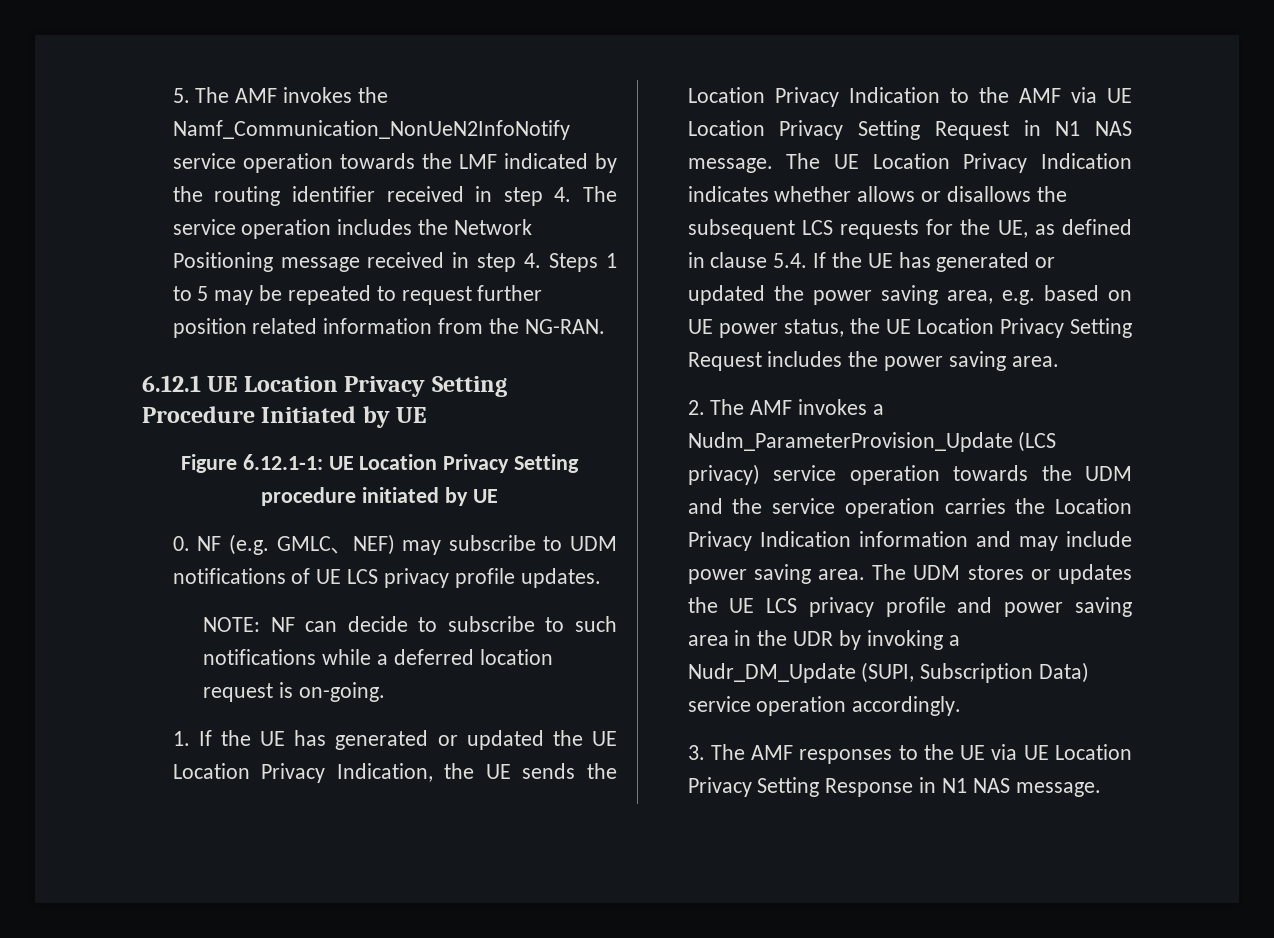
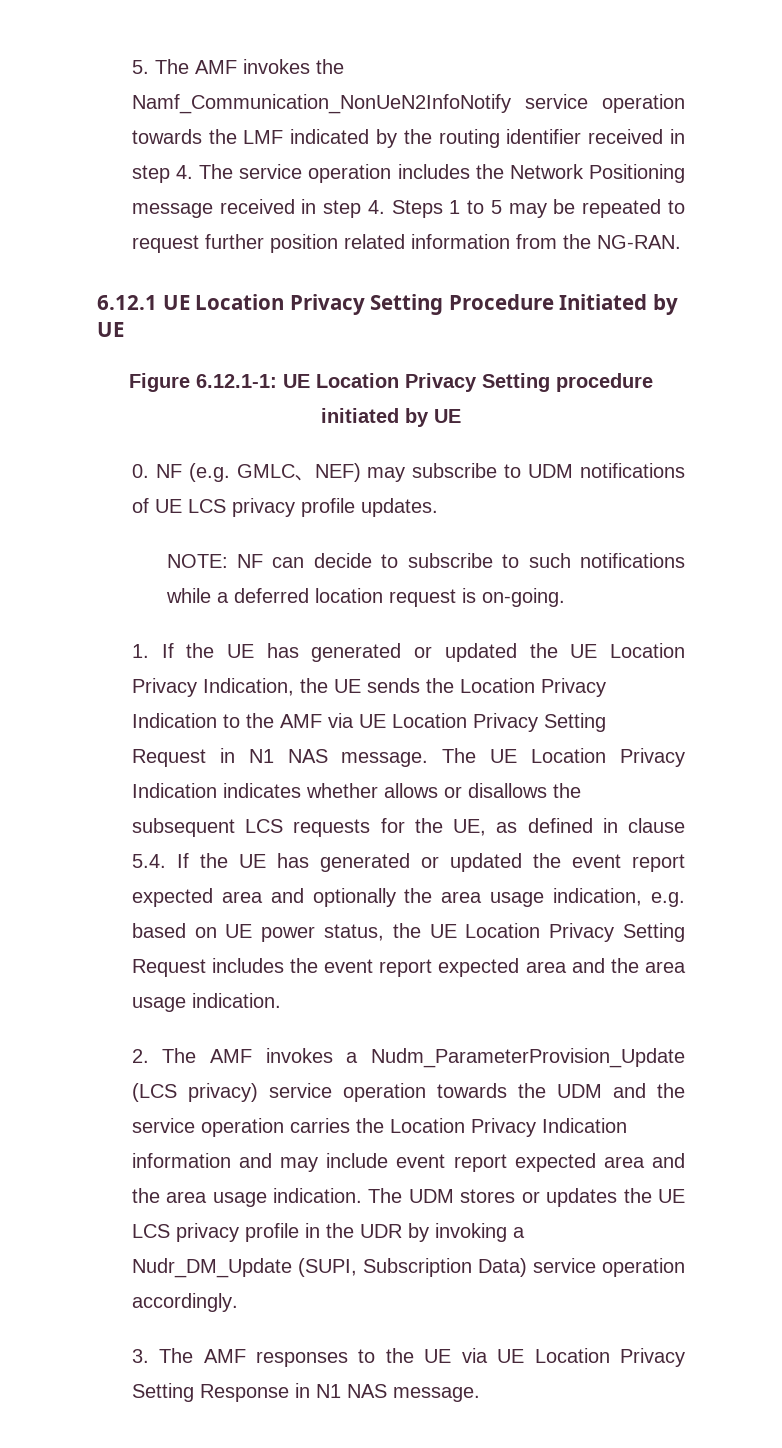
[812,285,993,305] power saving area, -> [571,854,685,872] [131,888,643,907] event report expected area and optionally the area usage indication,
[884,351,1059,371] power saving area. -> [324,958,687,977] [131,993,281,1012] event report expected area and the area usage indication.
[687,564,866,584] power saving area. -> [396,1153,686,1172] [131,1188,363,1207] event report expected area and the area usage indication.
[957,597,1132,617] [687,635,729,646] and power saving area -> (299, 1232) none

